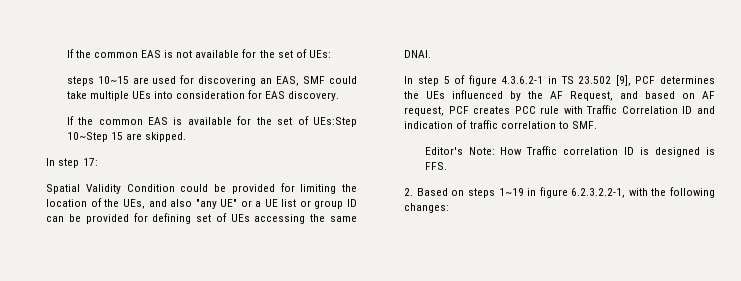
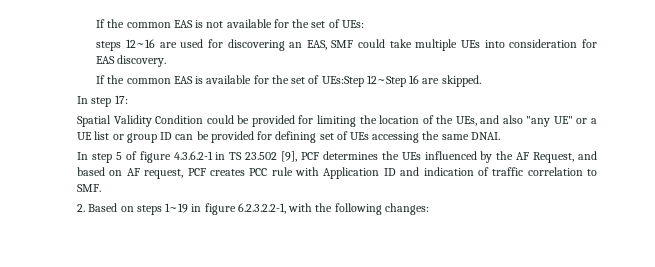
[97,76,129,84] 10~15 -> [125,39,155,48] 12~16
[66,132,123,142] 10~Step 15 -> [366,75,420,87] 12~Step 16
[586,105,678,114] Traffic Correlation -> [323,167,380,179] Application
[424,146,715,157] [424,162,447,170] // Editor's Note: How Traffic correlation ID is designed is FFS. -> (102, 188) none

